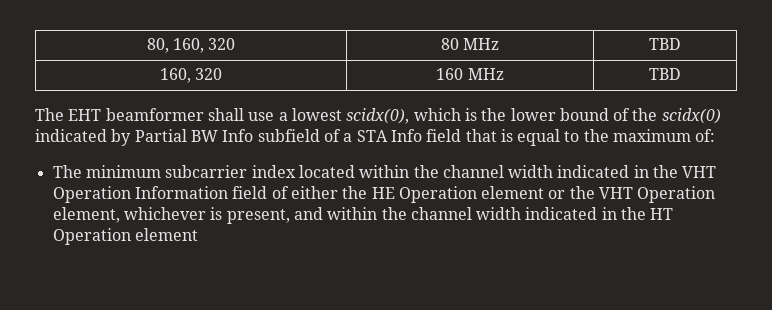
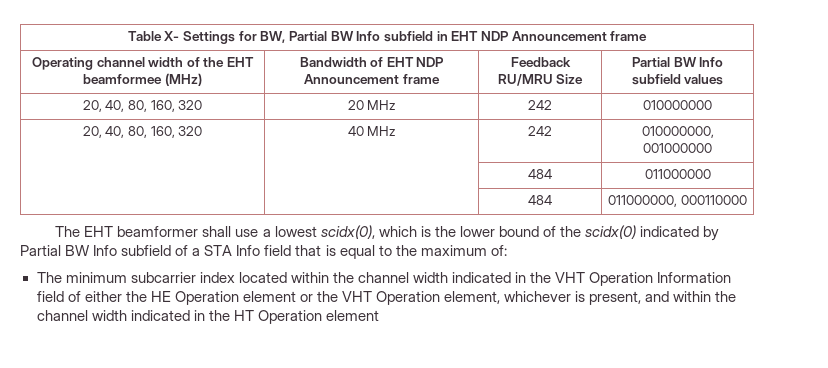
[146,38,236,53] [440,38,500,50] [649,38,681,50] [159,68,223,83] [436,68,504,80] [649,68,681,80] 80, 160, 320 | 80 MHz | TBD // 160, 320 | 160 MHz | TBD -> [127,31,648,44] [31,57,255,70] [83,73,202,86] [299,57,445,67] [304,74,440,84] [510,57,571,67] [497,74,584,86] [631,57,724,67] [631,74,724,85] [82,100,203,112] [347,100,396,110] [528,100,552,110] [642,100,712,110] [82,126,203,138] [347,126,396,136] [528,126,552,136] [641,126,714,138] [642,143,712,153] [528,169,552,179] [644,169,711,179] [528,195,552,205] [608,195,747,207] Table X- Settings for BW, Partial BW Info subfield in EHT NDP Announcement frame // Operating channel width of the EHT beamformee (MHz) | Bandwidth of EHT NDP Announcement frame | Feedback RU/MRU Size | Partial BW Info subfield values // 20, 40, 80, 160, 320 | 20 MHz | 242 | 010000000 // 20, 40, 80, 160, 320 | 40 MHz | 242 | 010000000, 001000000 // | | 484 | 011000000 // | | 484 | 011000000, 000110000

